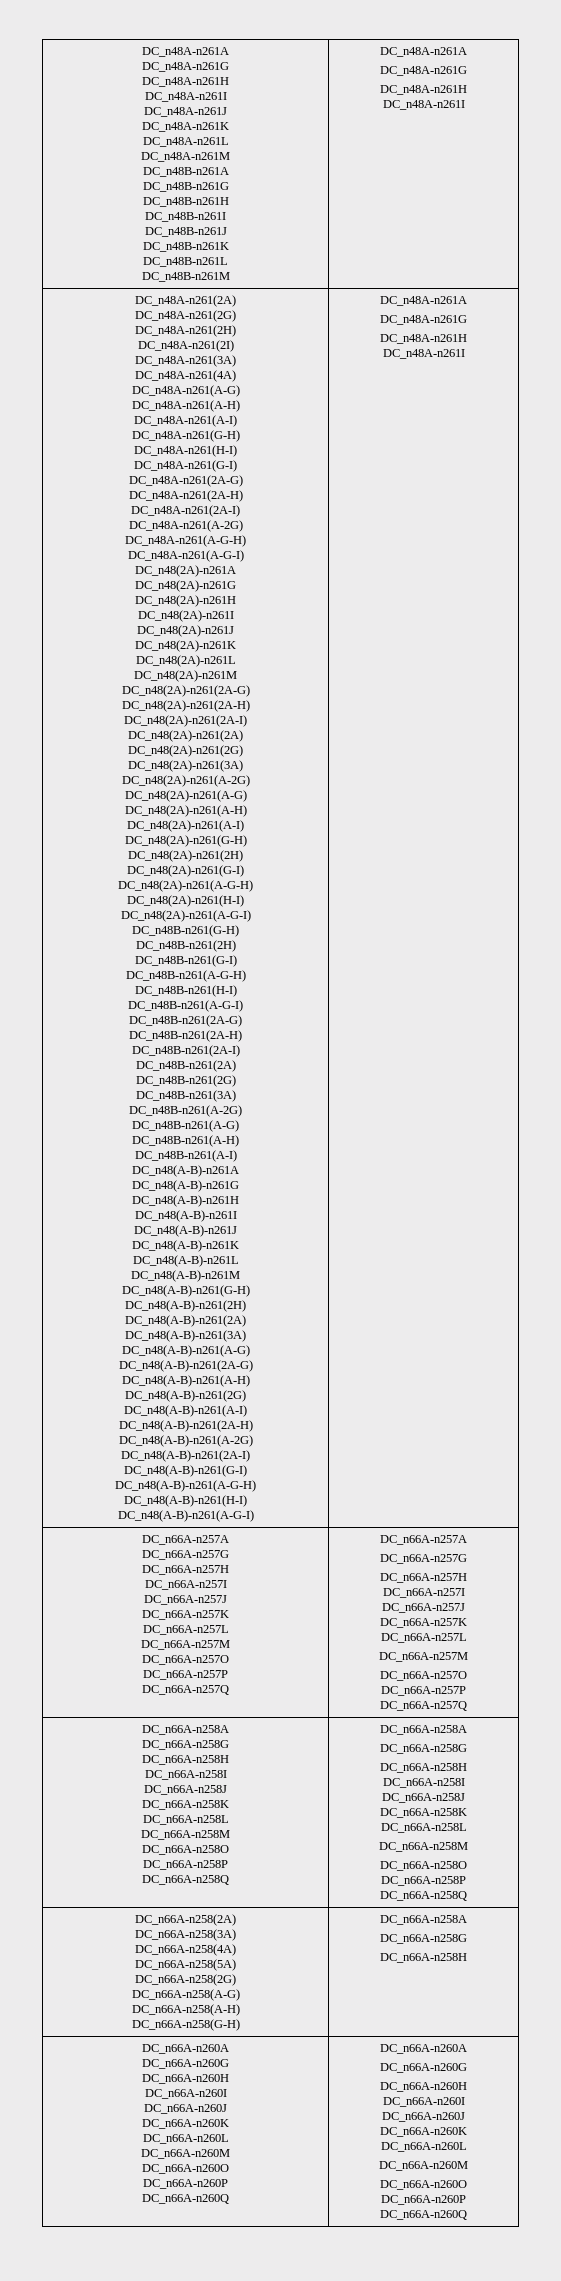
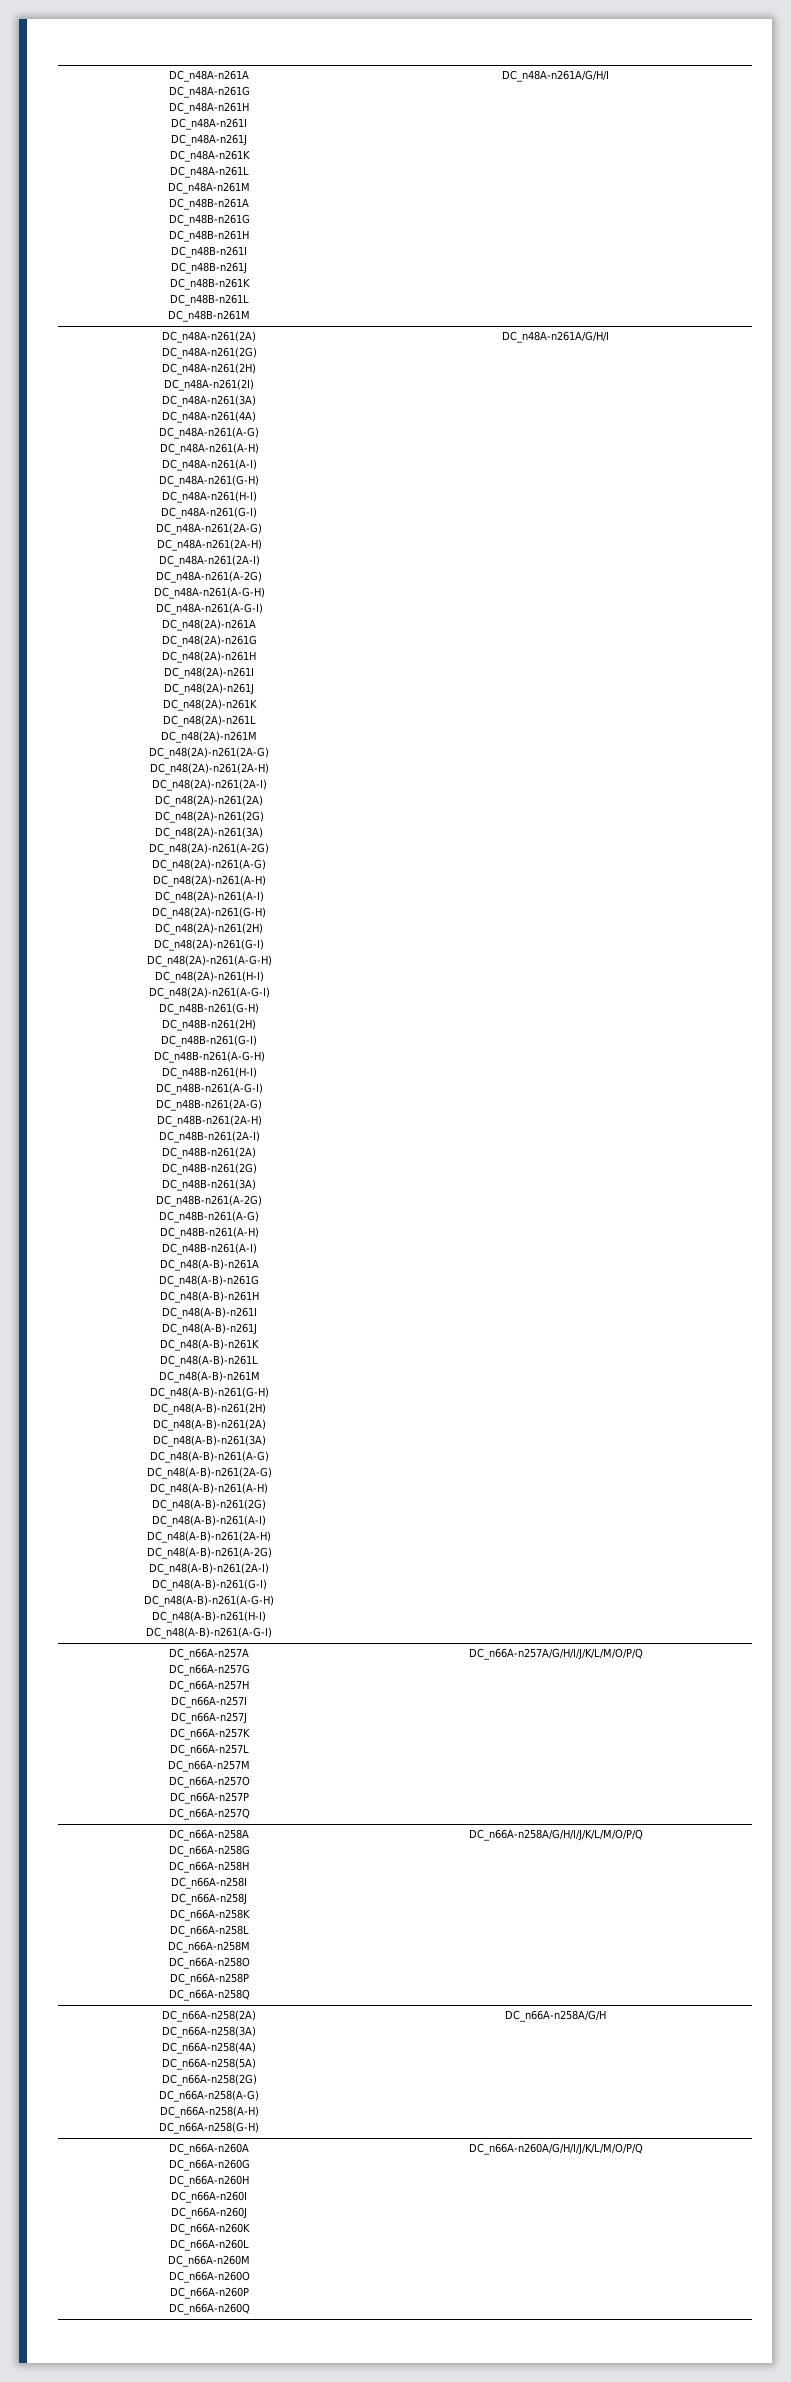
[379,47,467,57] [379,66,467,76] [379,85,467,95] [382,100,465,110] DC_n48A-n261A // DC_n48A-n261G // DC_n48A-n261H // DC_n48A-n261I -> [502,70,609,82] DC_n48A-n261A/G/H/I
[379,296,467,306] [379,315,467,325] [379,334,467,344] [382,349,465,359] DC_n48A-n261A // DC_n48A-n261G // DC_n48A-n261H // DC_n48A-n261I -> [502,331,609,343] DC_n48A-n261A/G/H/I
[379,1535,467,1545] [379,1554,467,1564] [379,1573,467,1583] [382,1588,465,1598] [381,1603,465,1613] [379,1618,467,1628] [380,1633,467,1643] [378,1652,468,1662] [379,1671,467,1681] [380,1686,466,1696] [379,1701,467,1711] DC_n66A-n257A // DC_n66A-n257G // DC_n66A-n257H // DC_n66A-n257I // DC_n66A-n257J // DC_n66A-n257K // DC_n66A-n257L // DC_n66A-n257M // DC_n66A-n257O // DC_n66A-n257P // DC_n66A-n257Q -> [468,1648,643,1660] DC_n66A-n257A/G/H/I/J/K/L/M/O/P/Q
[379,1725,467,1735] [379,1744,467,1754] [379,1763,467,1773] [382,1778,465,1788] [381,1793,465,1803] [379,1808,467,1818] [380,1823,467,1833] [378,1842,468,1852] [379,1861,467,1871] [380,1876,466,1886] [379,1891,467,1901] DC_n66A-n258A // DC_n66A-n258G // DC_n66A-n258H // DC_n66A-n258I // DC_n66A-n258J // DC_n66A-n258K // DC_n66A-n258L // DC_n66A-n258M // DC_n66A-n258O // DC_n66A-n258P // DC_n66A-n258Q -> [468,1829,643,1841] DC_n66A-n258A/G/H/I/J/K/L/M/O/P/Q
[379,1915,467,1925] [379,1934,467,1944] [379,1953,467,1963] DC_n66A-n258A // DC_n66A-n258G // DC_n66A-n258H -> [505,2010,606,2022] DC_n66A-n258A/G/H
[379,2044,467,2054] [379,2063,467,2073] [379,2082,467,2092] [382,2097,465,2107] [381,2112,465,2122] [379,2127,467,2137] [380,2142,467,2152] [378,2161,468,2171] [379,2180,467,2190] [380,2195,466,2205] [379,2210,467,2220] DC_n66A-n260A // DC_n66A-n260G // DC_n66A-n260H // DC_n66A-n260I // DC_n66A-n260J // DC_n66A-n260K // DC_n66A-n260L // DC_n66A-n260M // DC_n66A-n260O // DC_n66A-n260P // DC_n66A-n260Q -> [468,2143,643,2155] DC_n66A-n260A/G/H/I/J/K/L/M/O/P/Q

